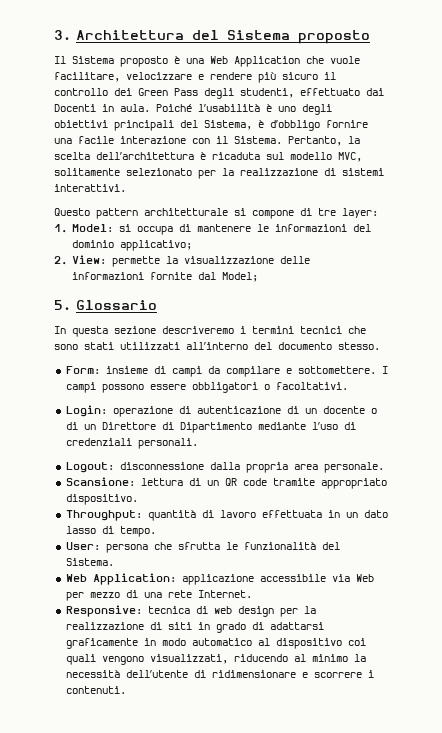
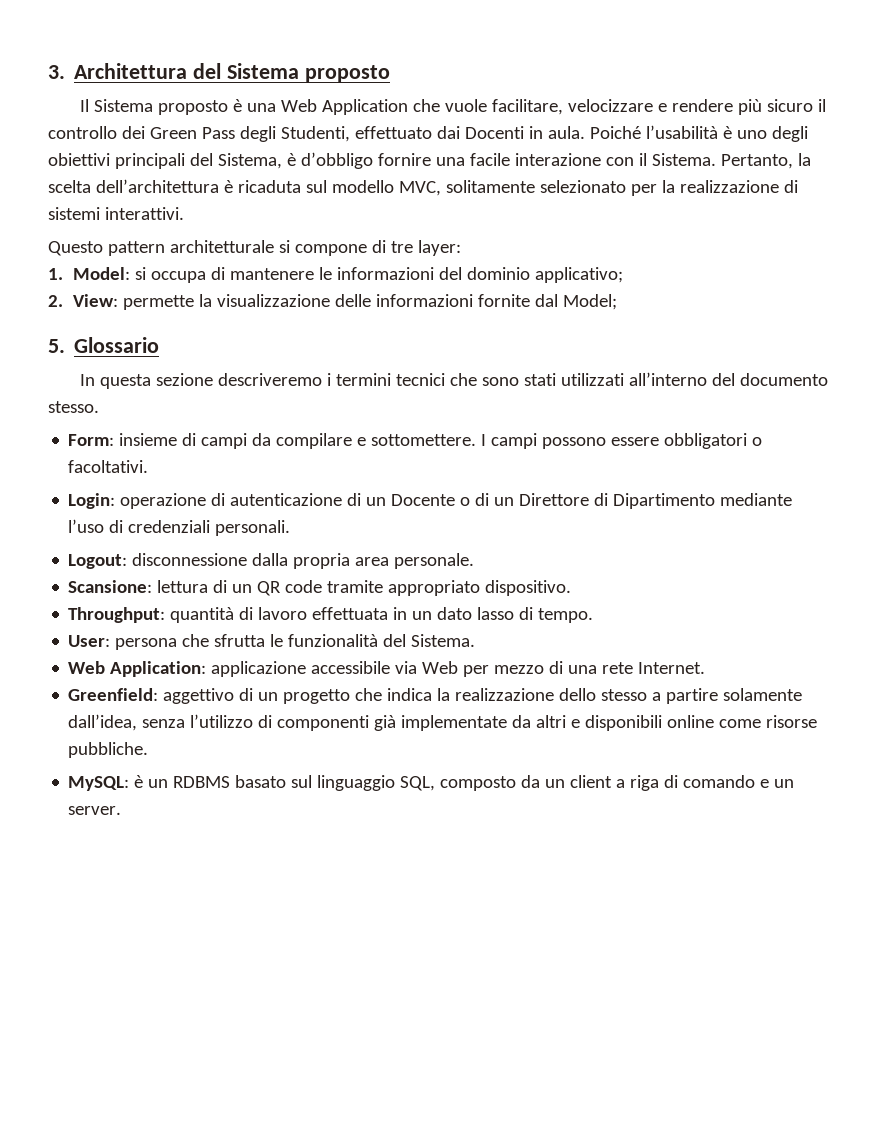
[240,88,294,98] studenti, -> [280,126,350,142] Studenti,
[322,406,365,414] docente -> [391,494,456,506] Docente
[65,605,316,617] [65,622,324,633] [65,638,366,649] [65,654,366,665] [65,670,374,678] [65,686,126,694] Responsive: tecnica di web design per la realizzazione di siti in grado di adattarsi graficamente in modo automatico al dispositivo coi quali vengono visualizzati, riducendo al minimo la necessità dell’utente di ridimensionare e scorrere i contenuti. -> [68,688,803,704] [68,714,818,731] [68,742,149,758] [68,775,795,791] [68,806,122,815] Greenfield: aggettivo di un progetto che indica la realizzazione dello stesso a partire solamente dall’idea, senza l’utilizzo di componenti già implementate da altri e disponibili online come risorse pubbliche. // MySQL: è un RDBMS basato sul linguaggio SQL, composto da un client a riga di comando e un server.

